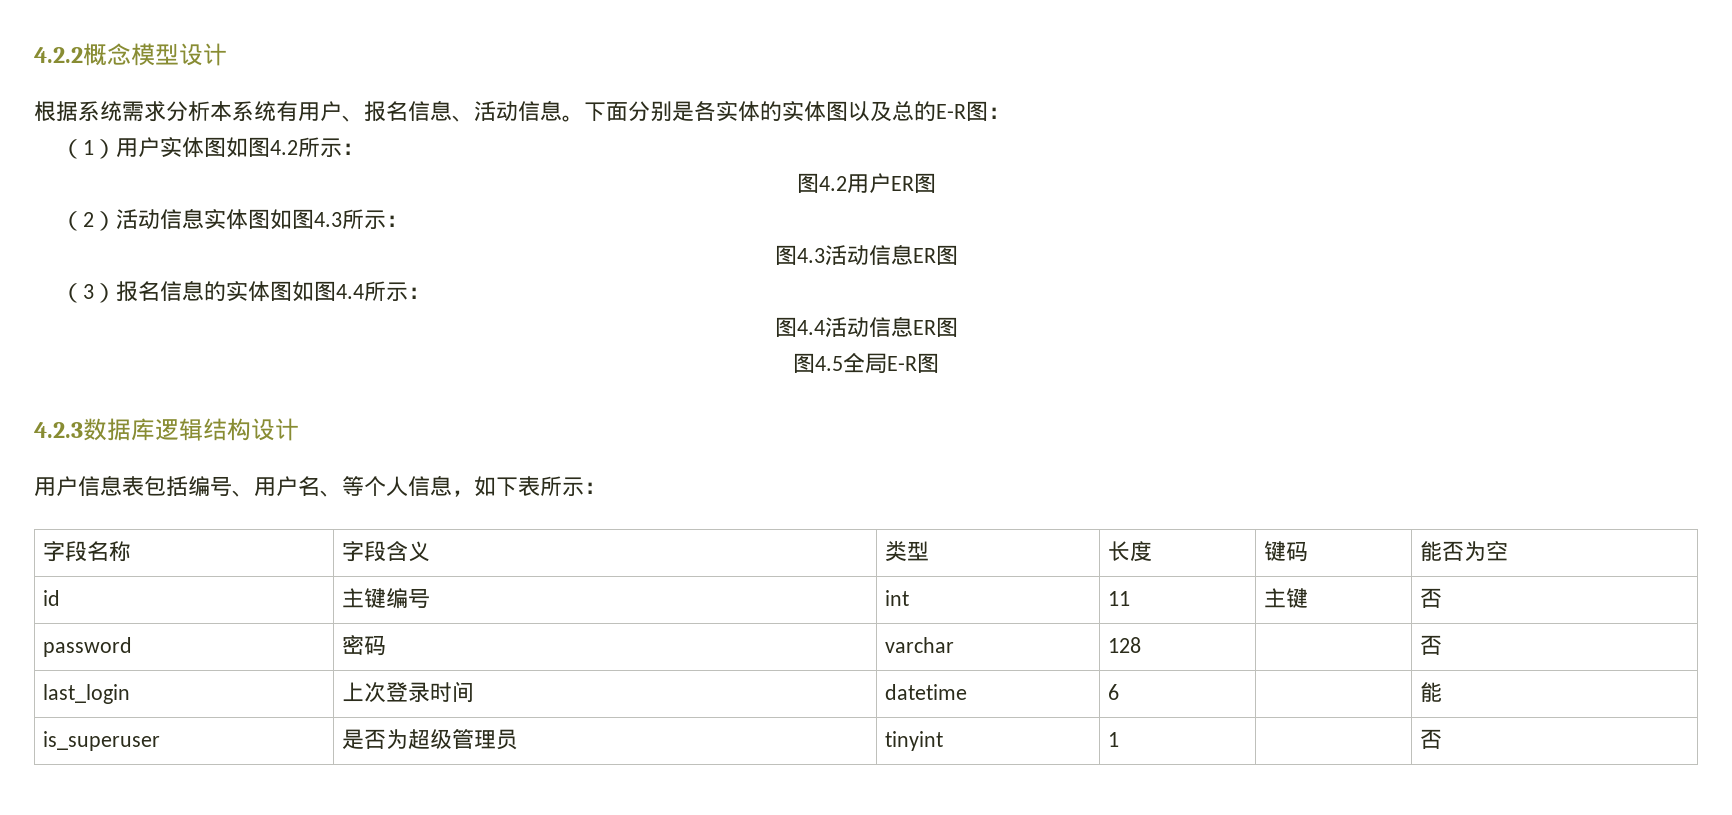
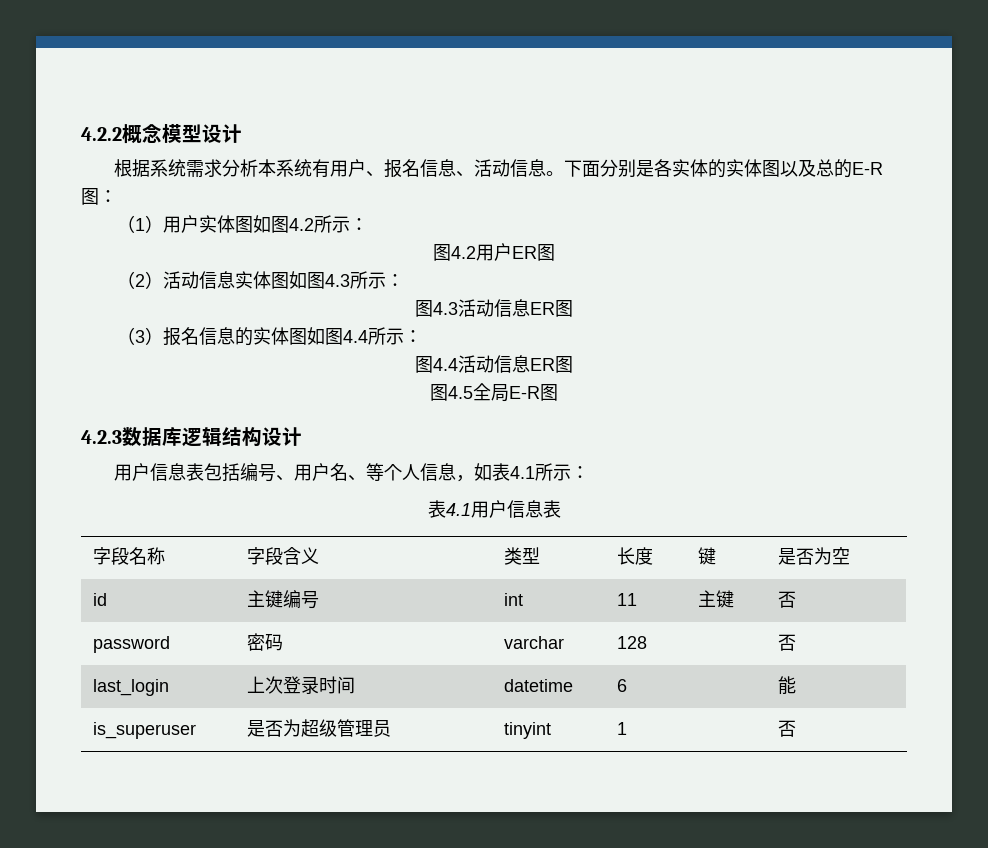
[496,476,606,496] 下表所示： -> [491,463,589,481] [427,500,561,518] 表4.1所示： // 表4.1用户信息表
[1286,541,1309,562] [1420,541,1443,561] 码 | 能 -> [777,548,796,565] | 是

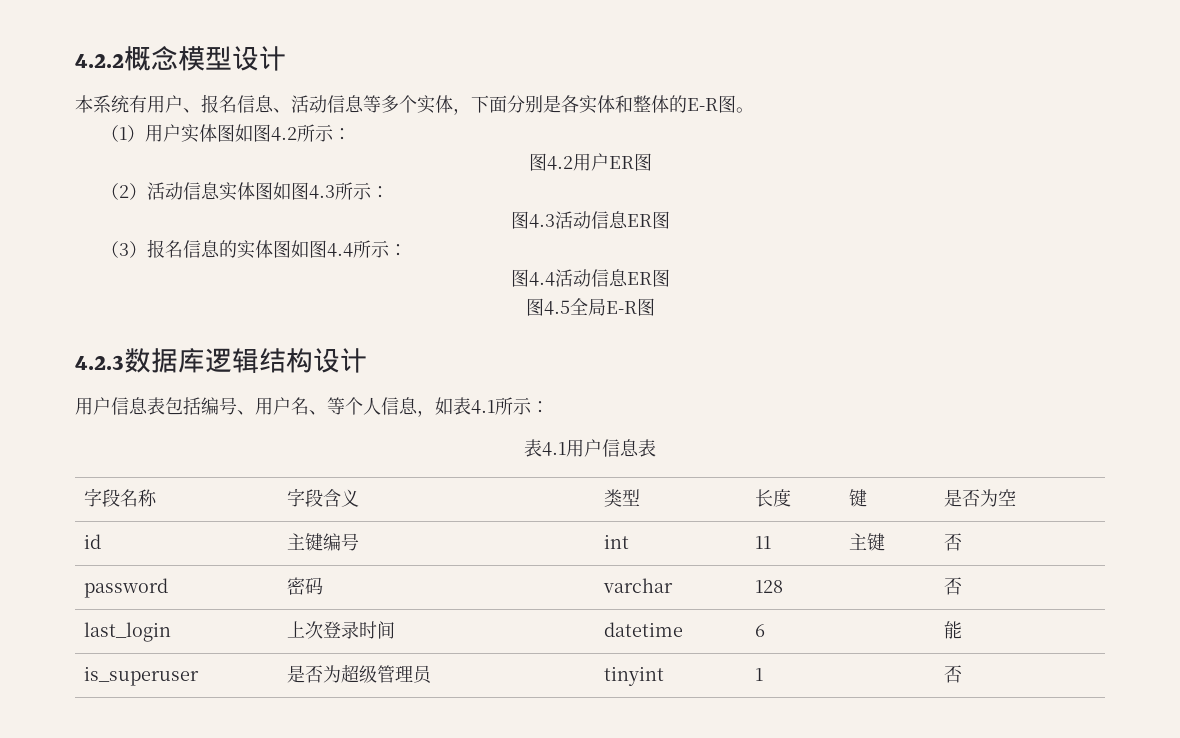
[113,159,258,177] 根据系统需求分析 -> (286, 58) none
[545,171,564,176] 。 -> [363,95,471,115] 等多个实体，
[707,159,834,178] 的实体图以及总 -> [615,95,669,113] 和整体
[99,190,117,203] ： -> [736,107,754,113] 。

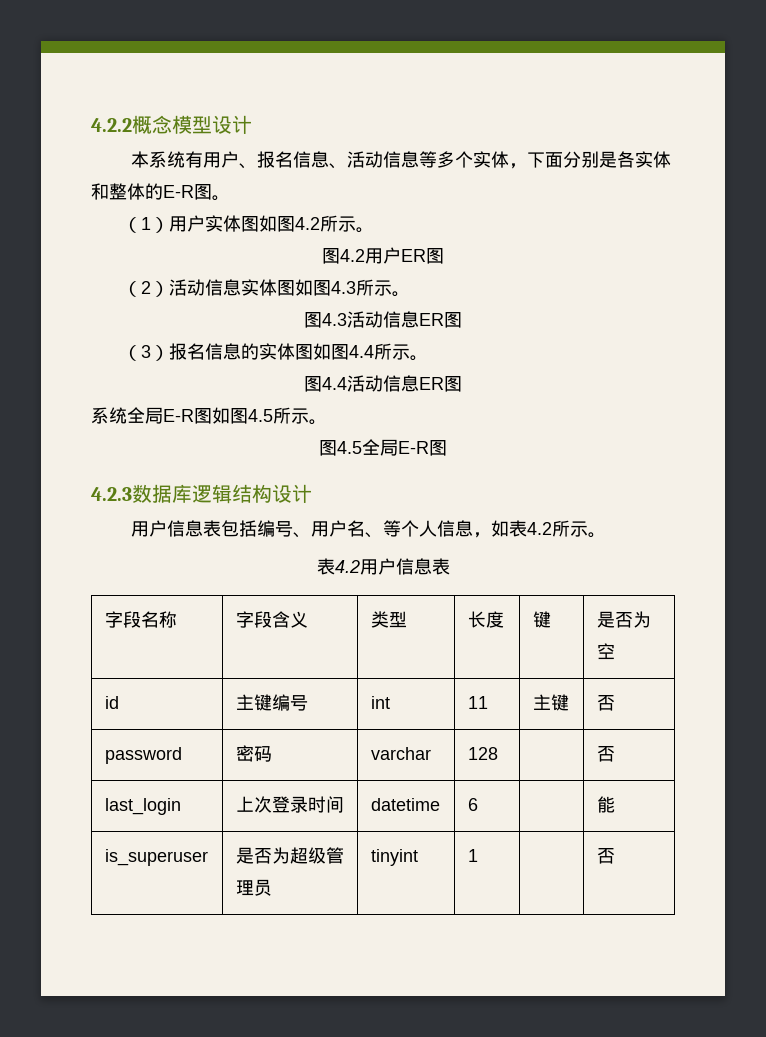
[333,128,352,140] ： -> [355,227,374,233] 。
[371,186,390,198] ： -> [391,291,410,297] 。
[389,244,408,256] ： -> [409,355,428,361] 。
(670, 278) none -> [91,407,327,425] // 系统全局E-R图如图4.5所示。
[471,397,549,415] [524,439,566,457] 4.1所示： // 表4.1 -> [526,520,606,538] [316,558,360,575] 4.2所示。 // 表4.2

